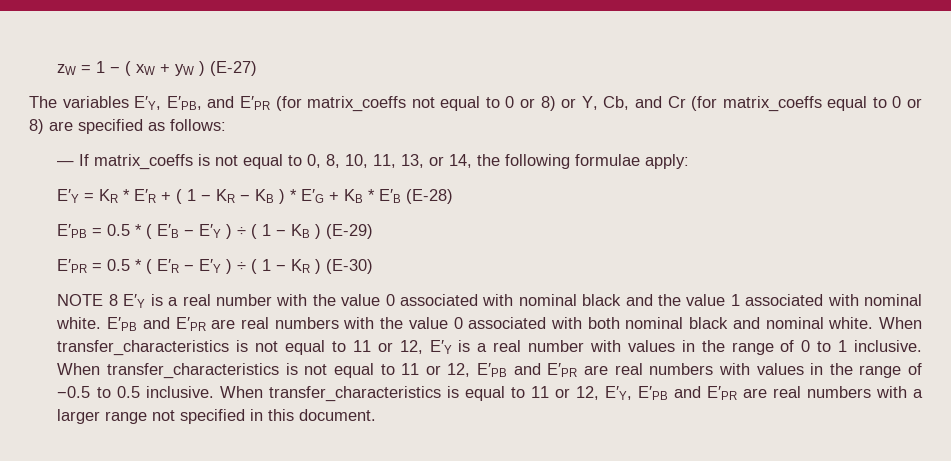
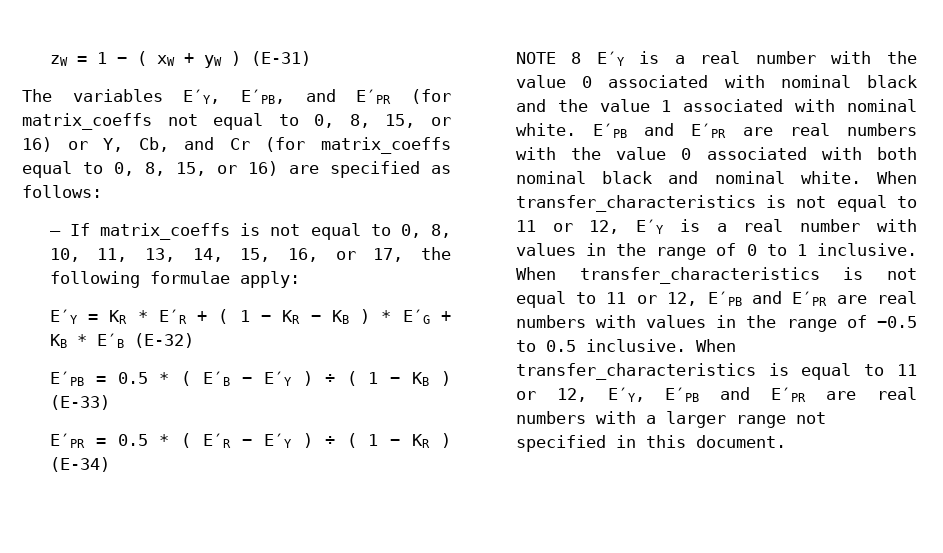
[210,61,258,76] (E-27) -> [250,51,311,66] (E-31)
[505,96,556,111] 0 or 8) -> [314,114,451,128] [22,137,52,152] 0, 8, 15, or 16)
[892,96,923,108] [29,119,44,134] 0 or 8) -> [114,161,278,176] 0, 8, 15, or 16)
[429,154,473,168] or 14, -> [192,248,404,262] 14, 15, 16, or 17,
[406,189,454,204] (E-28) -> [133,333,194,348] (E-32)
[326,224,374,239] (E-29) -> [49,395,110,410] (E-33)
[326,259,374,274] (E-30) -> [49,457,110,472] (E-34)

